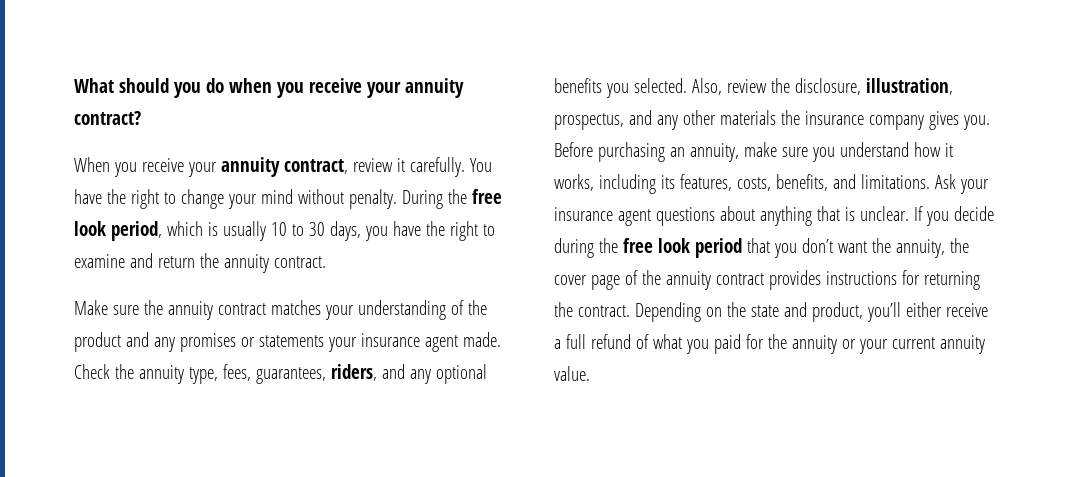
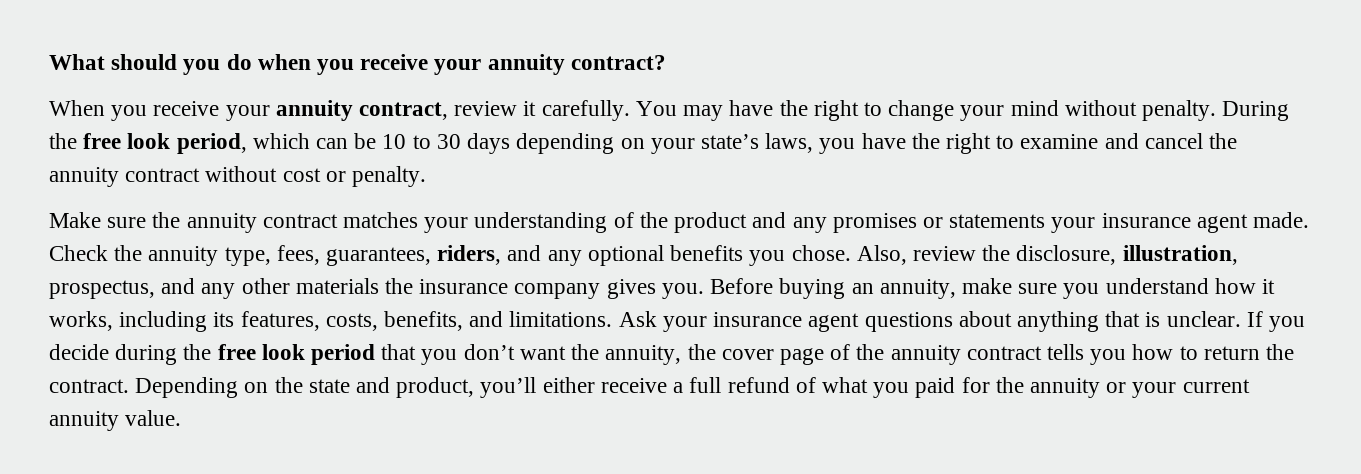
(492, 165) none -> [683,105,724,121] may
[207,221,266,241] is usually -> [316,133,377,149] can be
[329,221,361,241] days, -> [467,133,814,154] days depending on your state’s laws,
[157,253,326,273] return the annuity contract. -> [1144,133,1238,149] [49,166,427,187] cancel the annuity contract without cost or penalty.
[633,78,687,93] selected. -> [791,245,851,261] chose.
[597,142,665,162] purchasing -> [779,278,846,299] buying
[768,270,980,290] provides instructions for returning -> [1046,344,1260,365] tells you how to return

